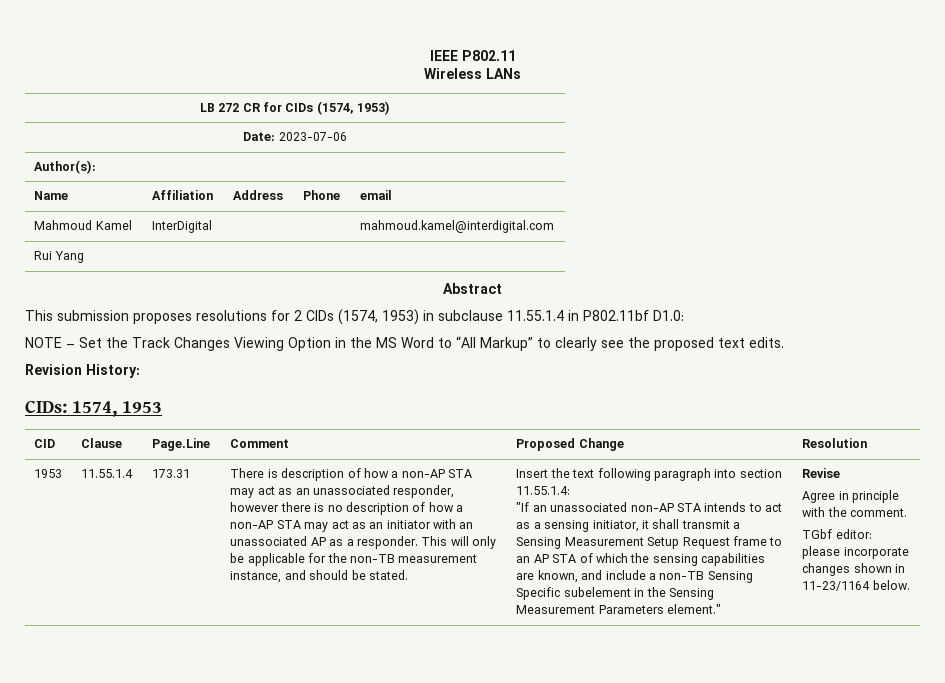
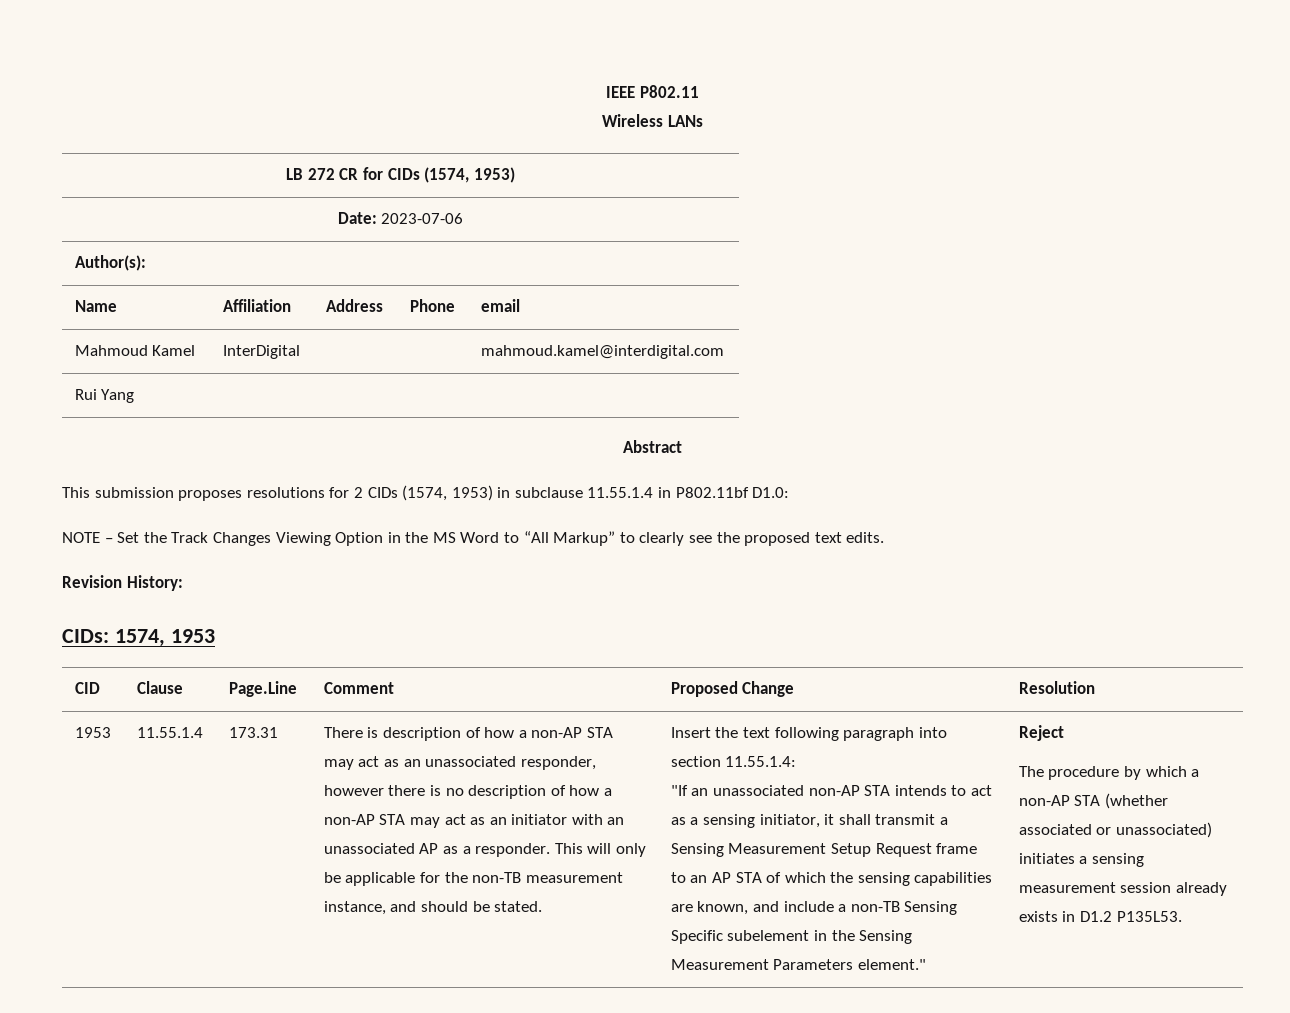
[802,468,841,478] [802,490,900,503] [802,507,908,517] [802,529,872,539] [802,546,909,559] [802,563,906,576] [802,580,910,591] Revise // Agree in principle with the comment. // TGbf editor: please incorporate changes shown in 11-23/1164 below. -> [1018,725,1064,741] [1018,766,1200,780] [1018,793,1168,809] [1018,822,1212,838] [1018,853,1144,867] [1018,882,1227,896] [1018,911,1182,922] Reject // The procedure by which a non-AP STA (whether associated or unassociated) initiates a sensing measurement session already exists in D1.2 P135L53.

